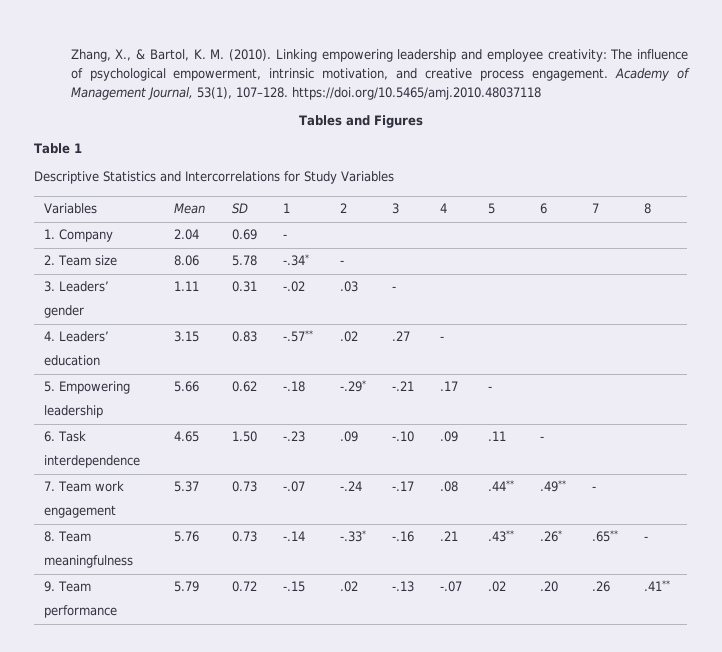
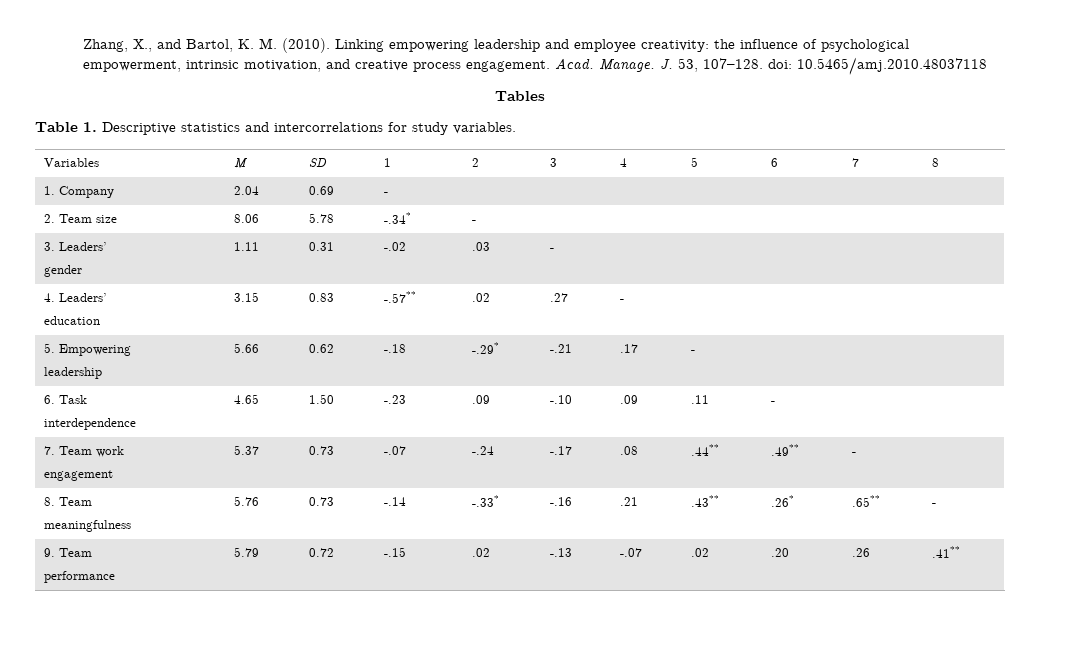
[136,49,146,60] & -> [156,39,181,49] and
[610,49,633,60] The -> [713,39,735,49] the
[615,68,690,81] [70,87,541,100] Academy of Management Journal, 53(1), 107–128. https://doi.org/10.5465/amj.2010.48037118 -> [554,57,987,75] Acad. Manage. J. 53, 107–128. doi: 10.5465/amj.2010.48037118
[345,115,423,128] and Figures -> (545, 96) none
[73,143,82,153] [34,171,394,184] 1 // Descriptive Statistics and Intercorrelations for Study Variables -> [83,122,516,135] 1. Descriptive statistics and intercorrelations for study variables.
[173,203,205,214] Mean -> [233,158,248,169] M

